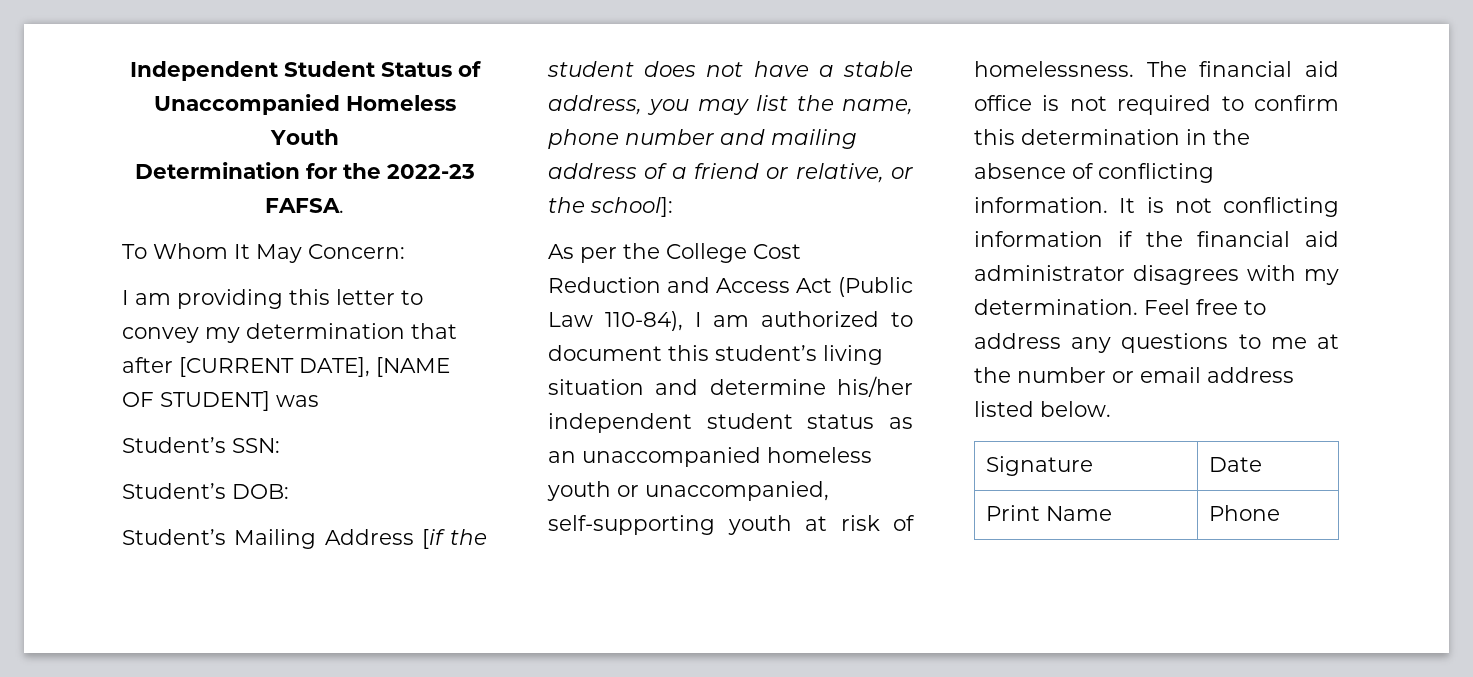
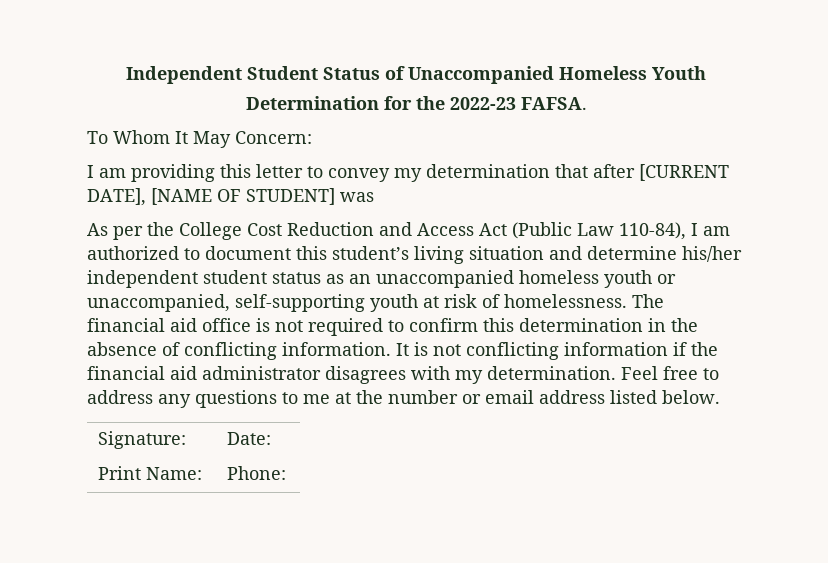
[122,437,280,453] [122,483,289,499] [122,529,487,549] [547,61,913,77] [548,95,913,115] [548,129,857,149] [548,163,913,183] [548,197,673,217] // Student’s SSN: // Student’s DOB: // Student’s Mailing Address [if the student does not have a stable address, you may list the name, phone number and mailing address of a friend or relative, or the school]: -> (374, 197) none
[986,456,1094,476] [1209,457,1263,472] Signature | Date -> [98,431,187,449] [227,432,272,445] Signature: | Date:
[1046,506,1113,521] [1209,505,1281,521] Name | Phone -> [146,467,203,480] [227,466,287,480] Name: | Phone:

